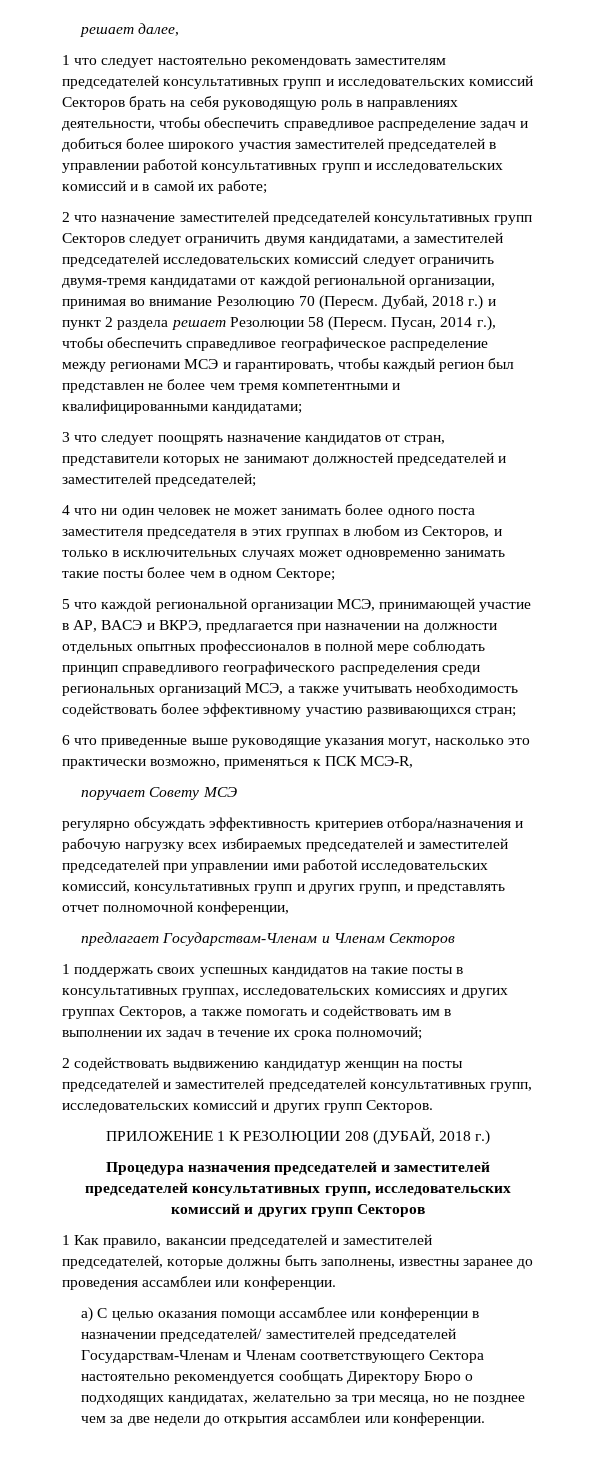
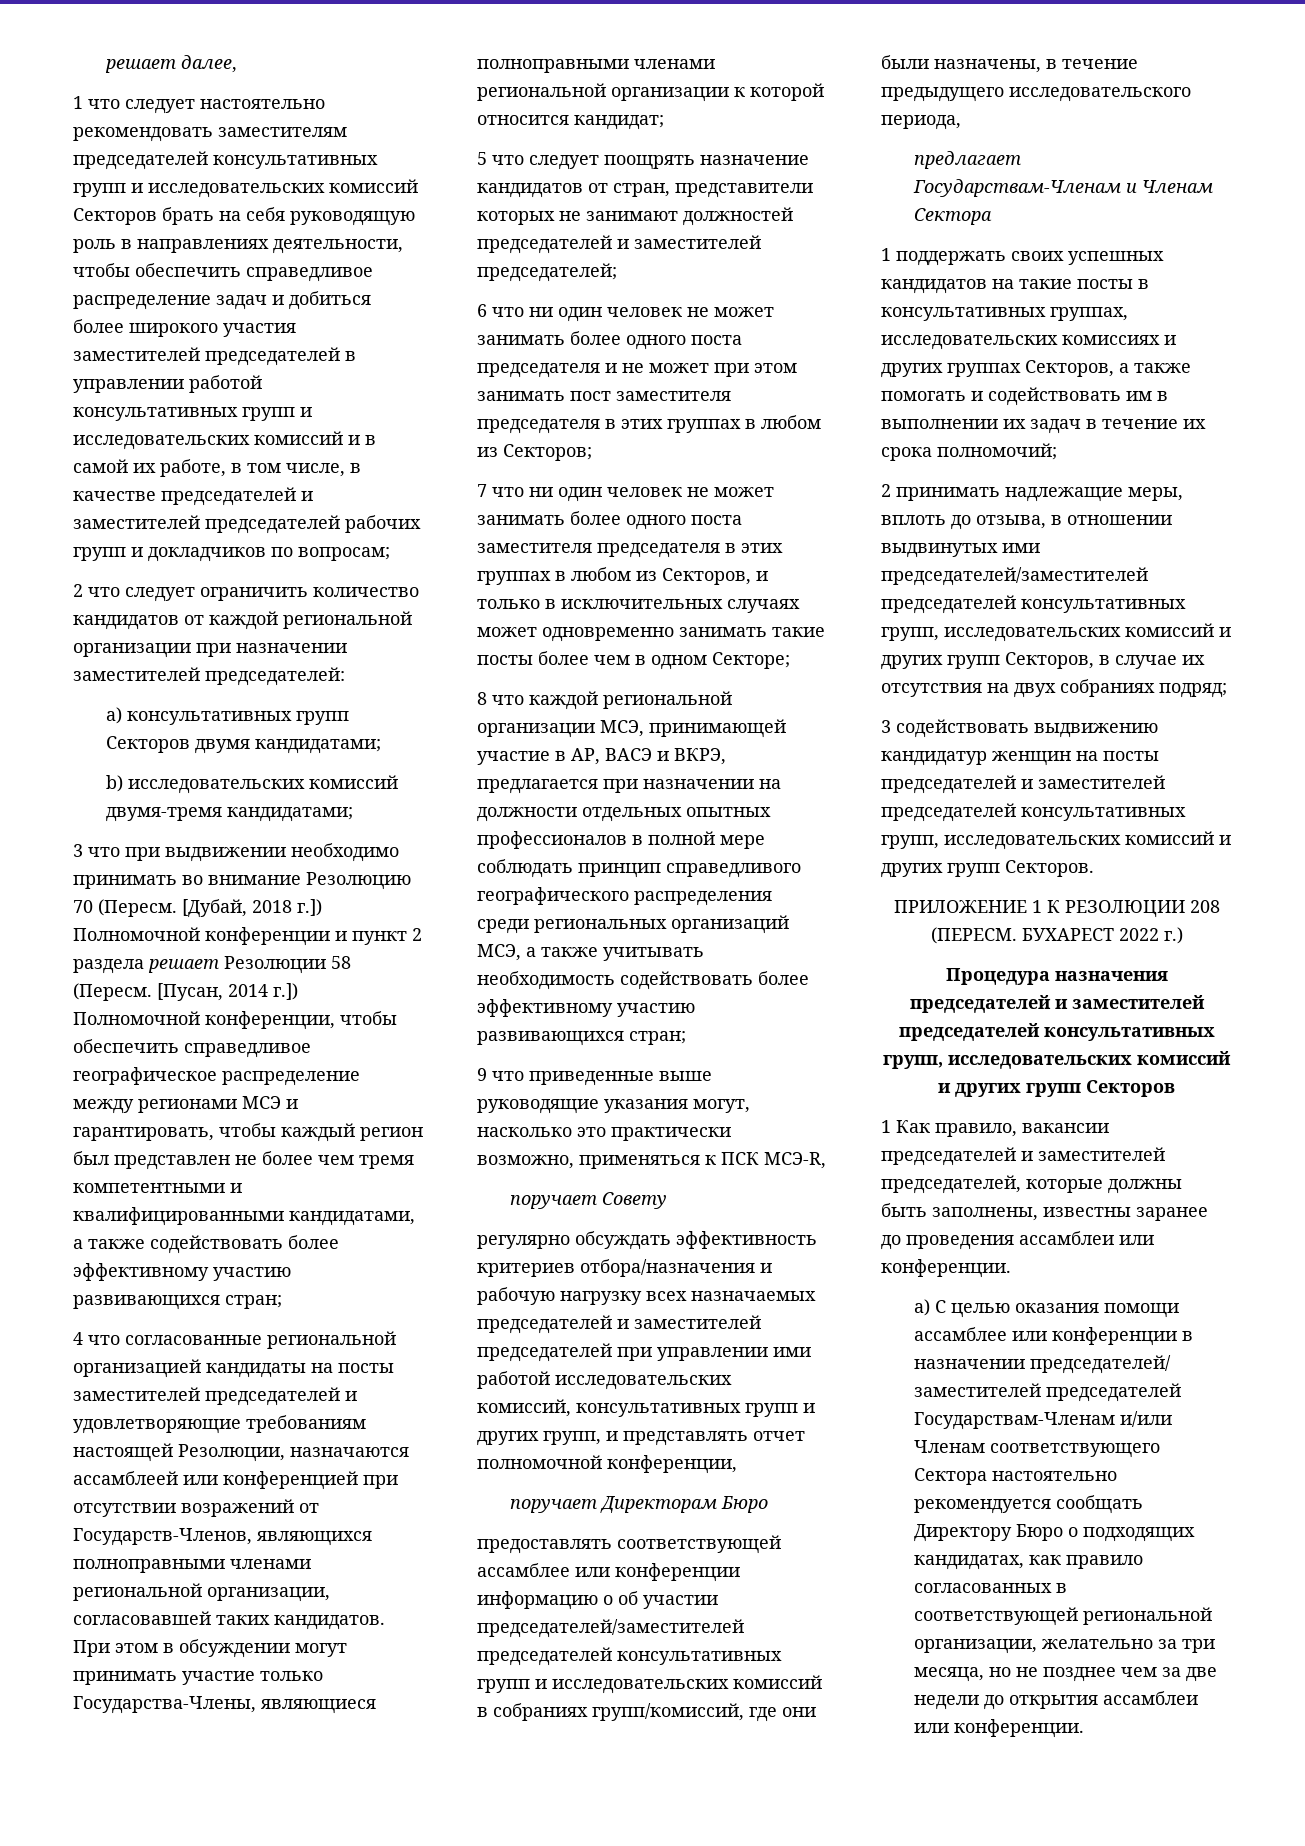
[217,180,267,194] [62,211,533,225] [62,232,504,246] [62,253,494,267] [62,274,495,288] [62,299,126,309] работе; // 2 что назначение заместителей председателей консультативных групп Секторов следует ограничить двумя кандидатами, а заместителей председателей исследовательских комиссий следует ограничить двумя-тремя кандидатами от каждой региональной организации, принимая -> [160,459,361,477] [73,487,313,506] [73,515,421,534] [73,547,390,562] [73,584,419,602] [73,611,412,630] [73,643,347,658] [73,667,345,686] [106,707,350,725] [106,736,382,754] [106,775,399,794] [106,807,354,822] [73,843,399,862] [73,875,177,889] работе, в том числе, в качестве председателей и заместителей председателей рабочих групп и докладчиков по вопросам; // 2 что следует ограничить количество кандидатов от каждой региональной организации при назначении заместителей председателей: // а) консультативных групп Секторов двумя кандидатами; // b) исследовательских комиссий двумя-тремя кандидатами; // 3 что при выдвижении необходимо принимать
[382,295,484,310] Дубай, 2018 г.) -> [182,899,322,918] [73,927,330,946] [Дубай, 2018 г.]) Полномочной конференции
[391,316,496,331] Пусан, 2014 г.), -> [157,983,298,1001] [73,1011,335,1030] [Пусан, 2014 г.]) Полномочной конференции,
[212,404,303,414] [62,432,70,442] кандидатами; // 3 -> [289,1211,415,1226] [73,1235,339,1254] [73,1263,291,1281] [73,1295,282,1310] [73,1331,396,1349] [73,1359,394,1378] [73,1387,357,1406] [73,1415,366,1434] [73,1443,409,1462] [73,1471,398,1490] [73,1499,319,1517] [73,1528,372,1546] [73,1559,311,1573] [73,1583,330,1602] [73,1611,385,1630] [73,1639,347,1658] [73,1671,323,1685] [73,1696,376,1714] [477,59,715,73] [477,83,824,102] [477,115,664,130] [477,152,487,165] кандидатами, а также содействовать более эффективному участию развивающихся стран; // 4 что согласованные региональной организацией кандидаты на посты заместителей председателей и удовлетворяющие требованиям настоящей Резолюции, назначаются ассамблеей или конференцией при отсутствии возражений от Государств-Членов, являющихся полноправными членами региональной организации, согласовавшей таких кандидатов. При этом в обсуждении могут принимать участие только Государства-Члены, являющиеся полноправными членами региональной организации к которой относится кандидат; // 5
[62,505,70,515] 4 -> [477,304,774,322] [477,331,742,350] [477,363,797,378] [477,391,731,401] [477,415,821,434] [477,444,592,461] [477,484,487,497] 6 что ни один человек не может занимать более одного поста председателя и не может при этом занимать пост заместителя председателя в этих группах в любом из Секторов; // 7
[62,599,70,609] 5 -> [477,692,487,705] 8
[62,735,70,745] 6 -> [477,1068,487,1081] 9
[202,787,237,797] МСЭ -> (668, 1200) none
[221,838,302,852] избираемых -> [691,1291,816,1301] назначаемых
(290, 908) none -> [510,1496,769,1513] [477,1535,781,1554] [477,1563,740,1582] [477,1591,718,1610] [477,1619,744,1638] [477,1647,782,1666] [477,1675,822,1694] [477,1703,816,1722] [881,55,1138,73] [881,87,1191,102] [881,115,961,130] // поручает Директорам Бюро // предоставлять соответствующей ассамблее или конференции информацию о об участии председателей/заместителей председателей консультативных групп и исследовательских комиссий в собраниях групп/комиссий, где они были назначены, в течение предыдущего исследовательского периода,
[388,933,455,946] Секторов -> [914,208,993,225] Сектора
(70, 1063) none -> [896,487,1183,502] [881,515,1172,530] [881,543,1040,558] [881,567,1148,586] [881,595,1186,614] [881,623,1231,642] [881,652,1205,670] [881,679,1227,698] [881,720,891,733] принимать надлежащие меры, вплоть до отзыва, в отношении выдвинутых ими председателей/заместителей председателей консультативных групп, исследовательских комиссий и других групп Секторов, в случае их отсутствия на двух собраниях подряд; // 3
[372,1127,471,1145] (ДУБАЙ, 2018 -> [930,927,1159,944] (ПЕРЕСМ. БУХАРЕСТ 2022
[233,1353,242,1360] и -> [1120,1411,1173,1427] и/или
(249, 1400) none -> [1029,1555,1144,1569] [914,1583,1068,1593] [914,1607,1213,1626] [914,1639,1038,1654] как правило согласованных в соответствующей региональной организации,

